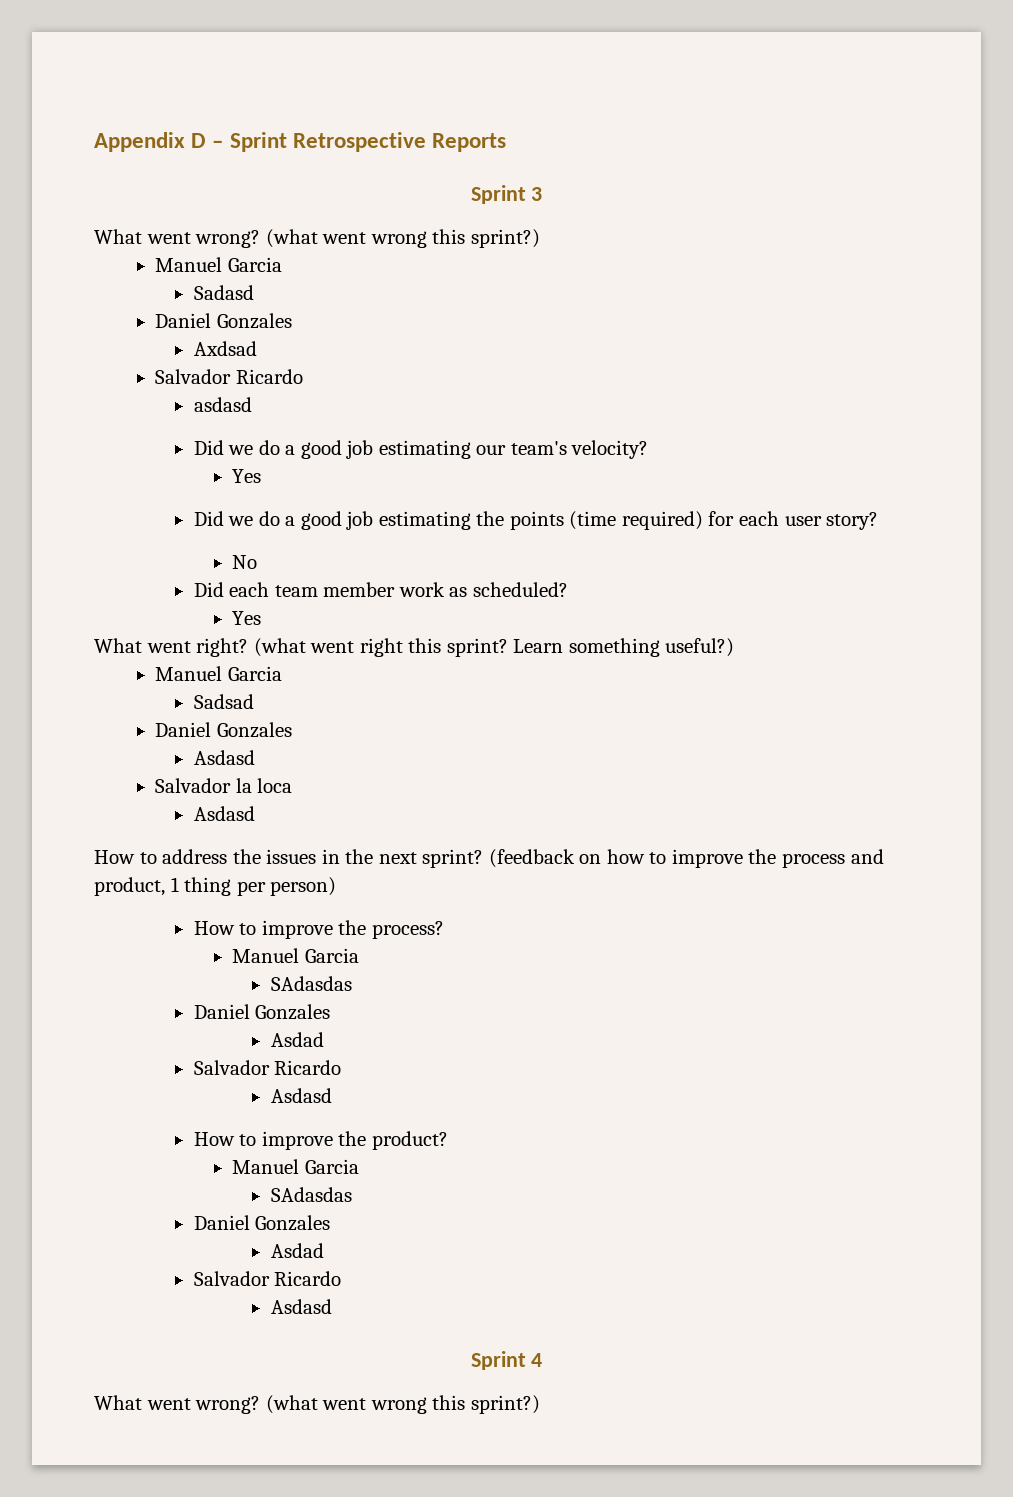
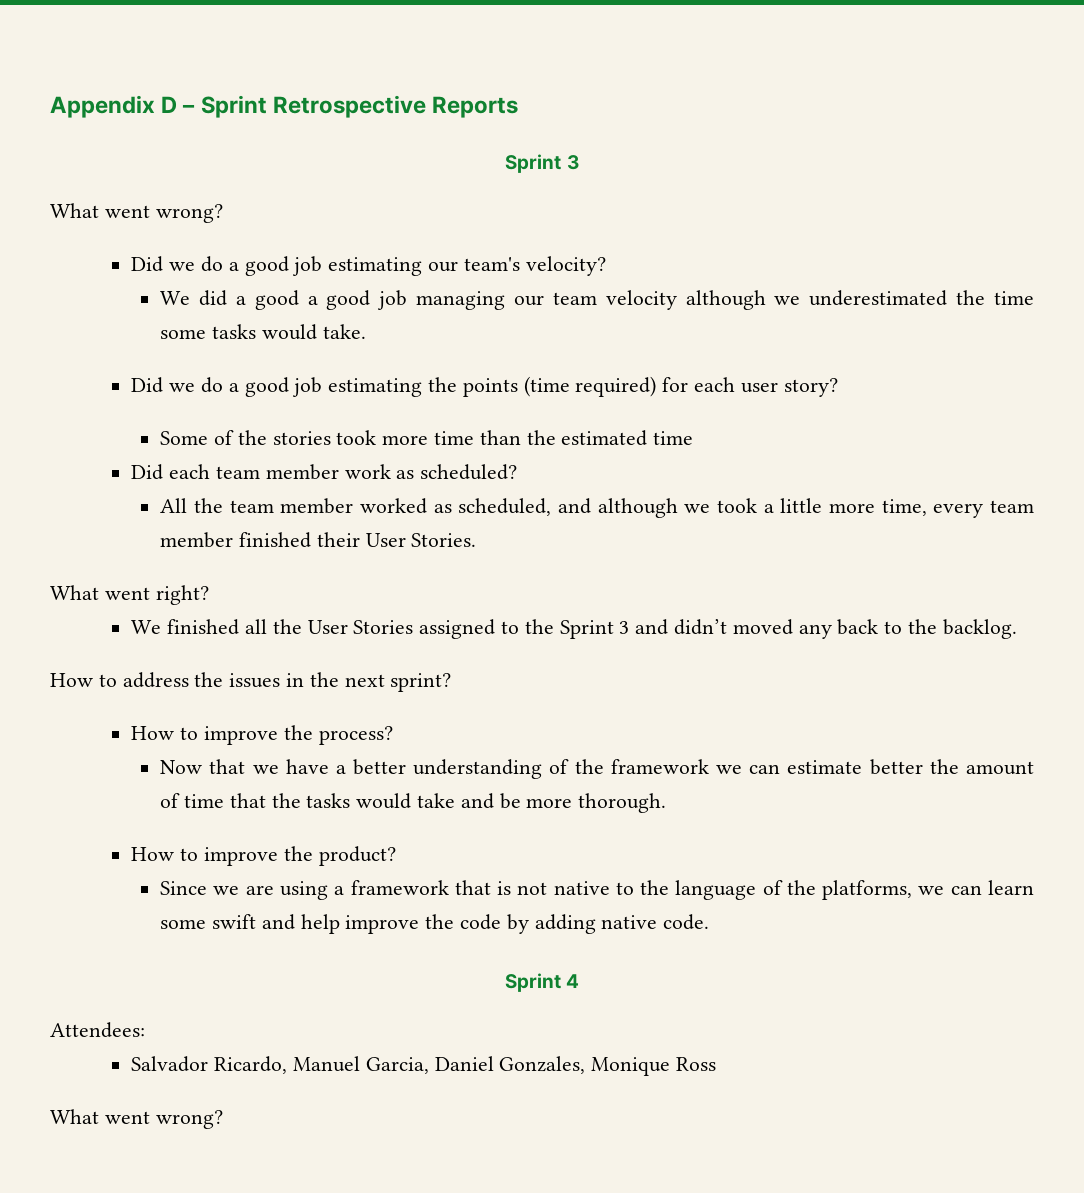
[265,229,540,248] [155,257,282,272] [193,285,254,300] [155,313,292,329] [193,341,257,356] [155,369,303,384] [193,397,252,412] (what went wrong this sprint?) // Manuel Garcia // Sadasd // Daniel Gonzales // Axdsad // Salvador Ricardo // asdasd -> (223, 213) none
[232,469,262,483] Yes -> [160,290,1034,310] [160,324,366,340] We did a good a good job managing our team velocity although we underestimated the time some tasks would take.
[232,555,258,569] No -> [160,430,694,446] Some of the stories took more time than the estimated time
[232,611,262,625] [94,638,735,657] [155,666,282,681] [193,694,254,709] [155,722,292,738] [193,750,255,765] [155,778,293,793] [193,806,255,821] Yes // What went right? (what went right this sprint? Learn something useful?) // Manuel Garcia // Sadsad // Daniel Gonzales // Asdasd // Salvador la loca // Asdasd -> [160,498,1034,518] [160,532,477,548] [50,585,209,605] [131,619,1017,639] All the team member worked as scheduled, and although we took a little more time, every team member finished their User Stories. // What went right? // We finished all the User Stories assigned to the Sprint 3 and didn’t moved any back to the backlog.
[488,849,884,868] [94,877,337,896] (feedback on how to improve the process and product, 1 thing per person) -> (452, 682) none
[232,948,359,963] [270,976,352,991] [193,1004,331,1020] [270,1032,324,1047] [193,1060,342,1075] [270,1088,332,1103] Manuel Garcia // SAdasdas // Daniel Gonzales // Asdad // Salvador Ricardo // Asdasd -> [160,759,1034,779] [160,793,667,813] Now that we have a better understanding of the framework we can estimate better the amount of time that the tasks would take and be more thorough.
[232,1159,359,1174] [270,1187,352,1202] [193,1215,331,1231] [270,1243,324,1258] [193,1271,342,1286] [270,1299,332,1314] [470,1351,543,1370] [94,1395,540,1414] Manuel Garcia // SAdasdas // Daniel Gonzales // Asdad // Salvador Ricardo // Asdasd // Sprint 4 // What went wrong? (what went wrong this sprint?) -> [160,880,1034,900] [160,914,710,934] [504,973,580,992] [50,1022,145,1038] [131,1056,716,1076] [50,1109,223,1129] Since we are using a framework that is not native to the language of the platforms, we can learn some swift and help improve the code by adding native code. // Sprint 4 // Attendees: // Salvador Ricardo, Manuel Garcia, Daniel Gonzales, Monique Ross // What went wrong?

